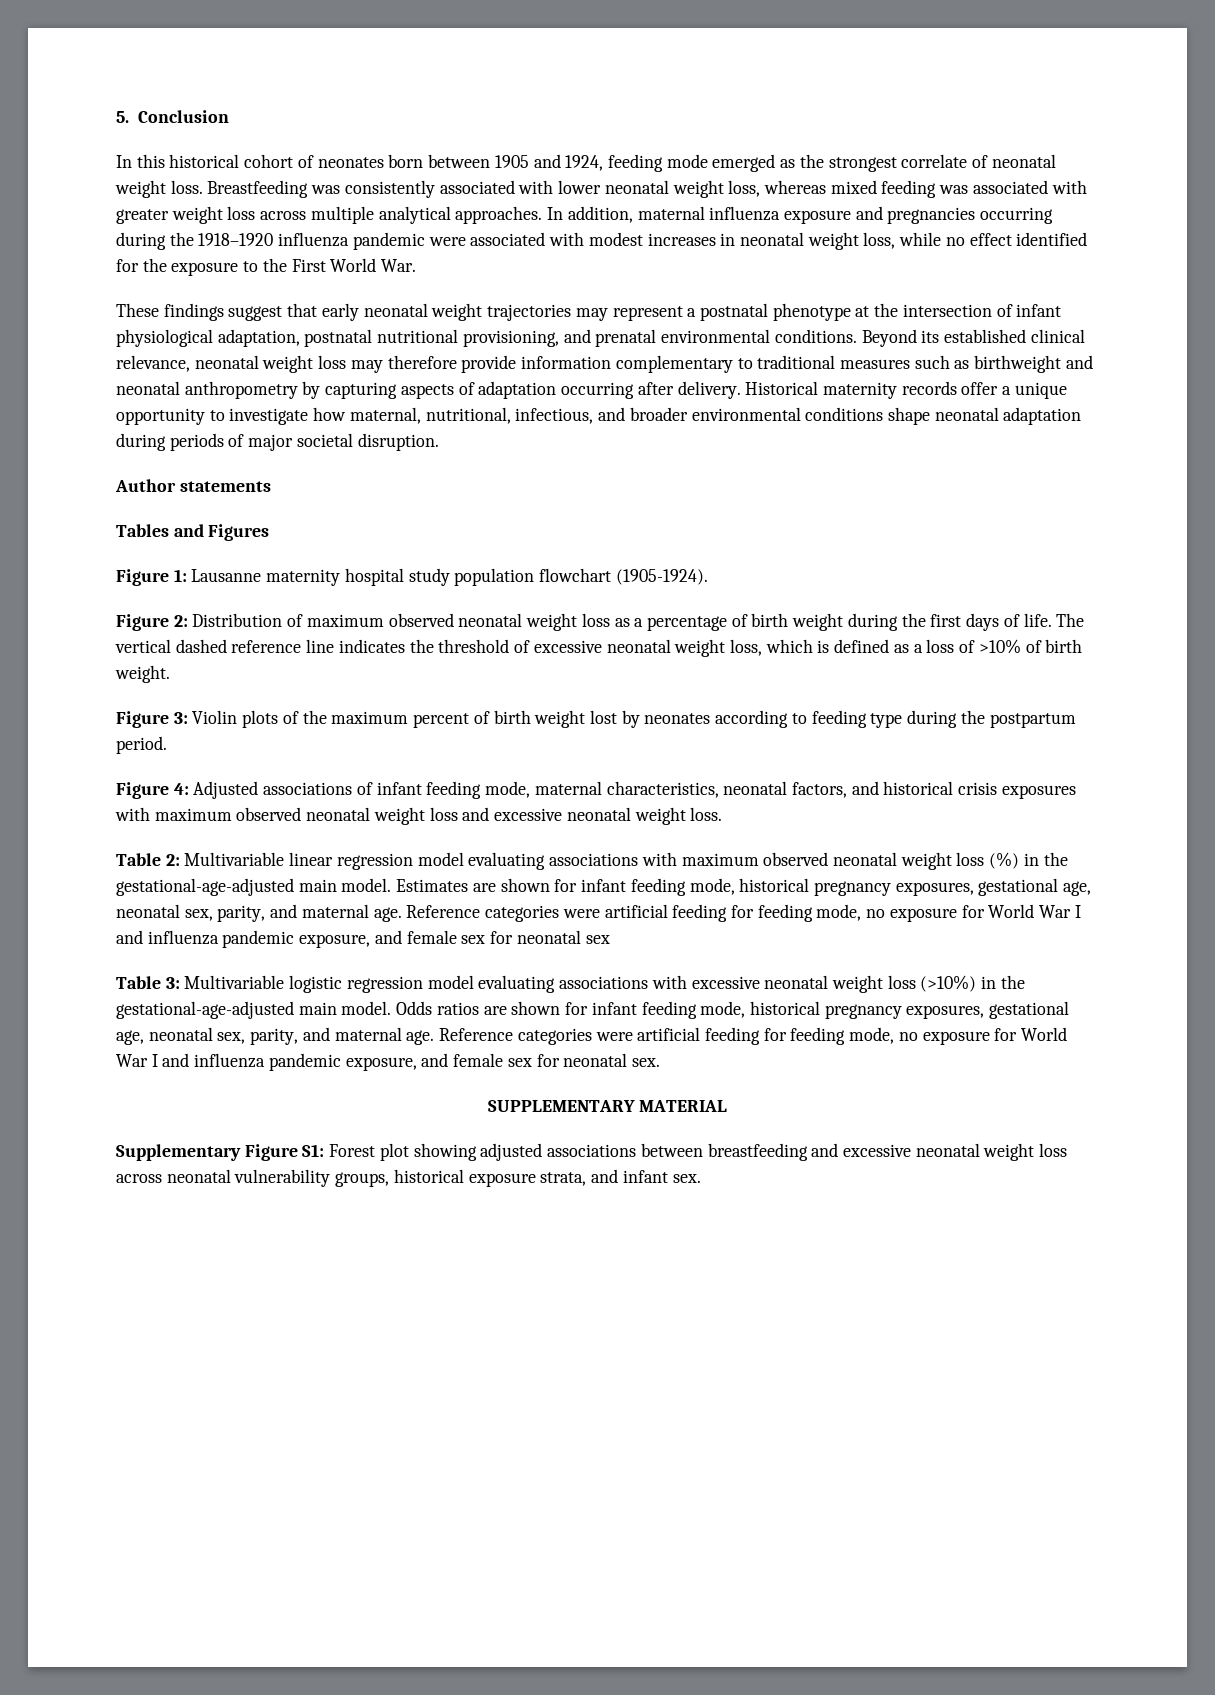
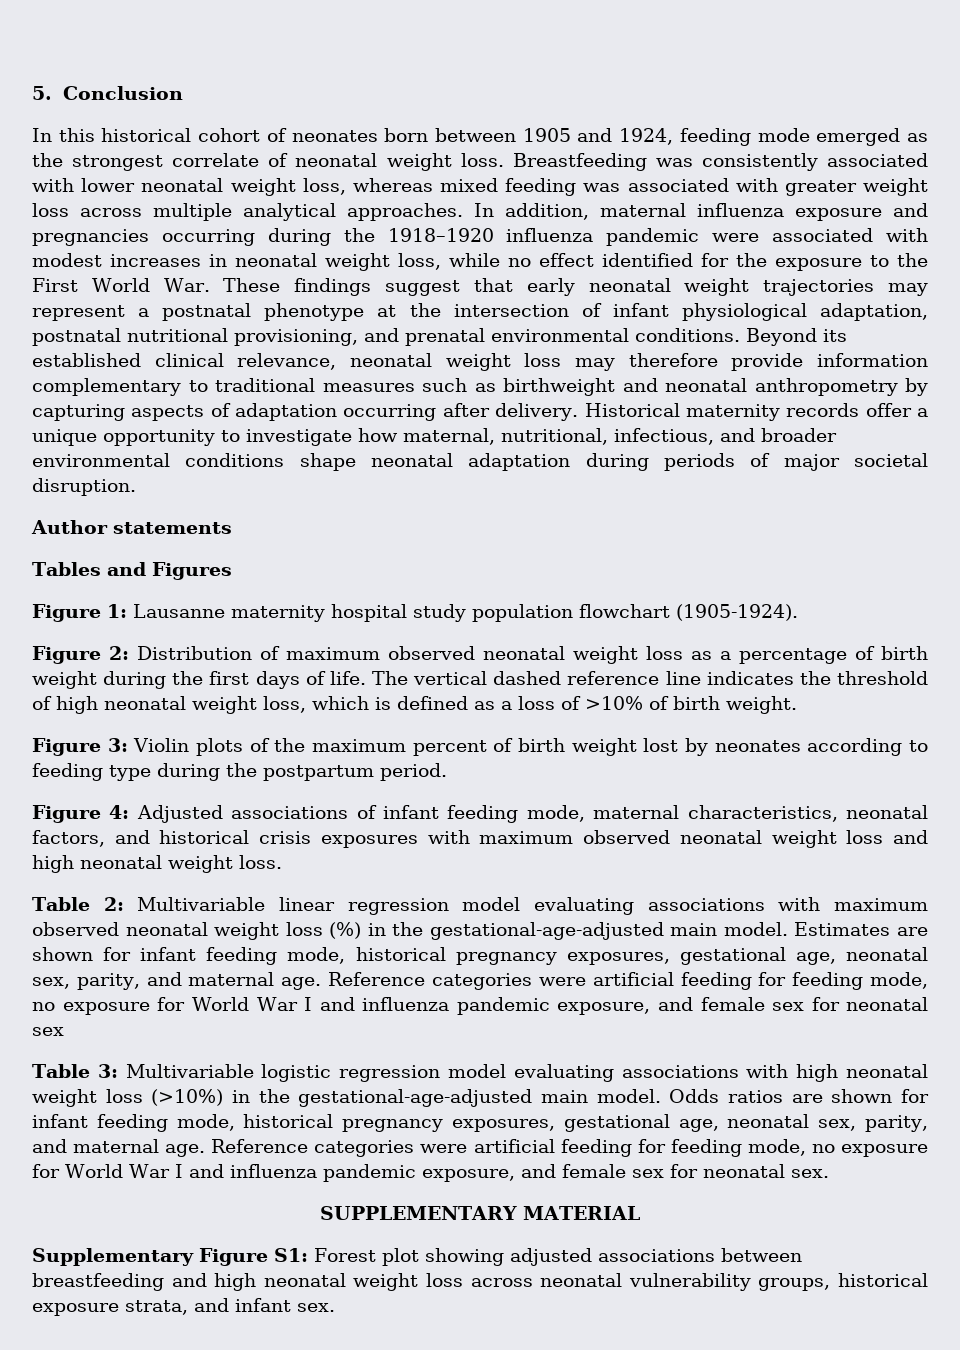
(417, 265) // -> (210, 285) none
[533,640,602,653] excessive -> [56,696,98,714] high
[494,808,563,821] excessive -> [32,855,74,873] high
[691,976,760,989] excessive -> [796,1064,839,1082] high
[842,1144,911,1157] excessive -> [214,1273,257,1291] high

